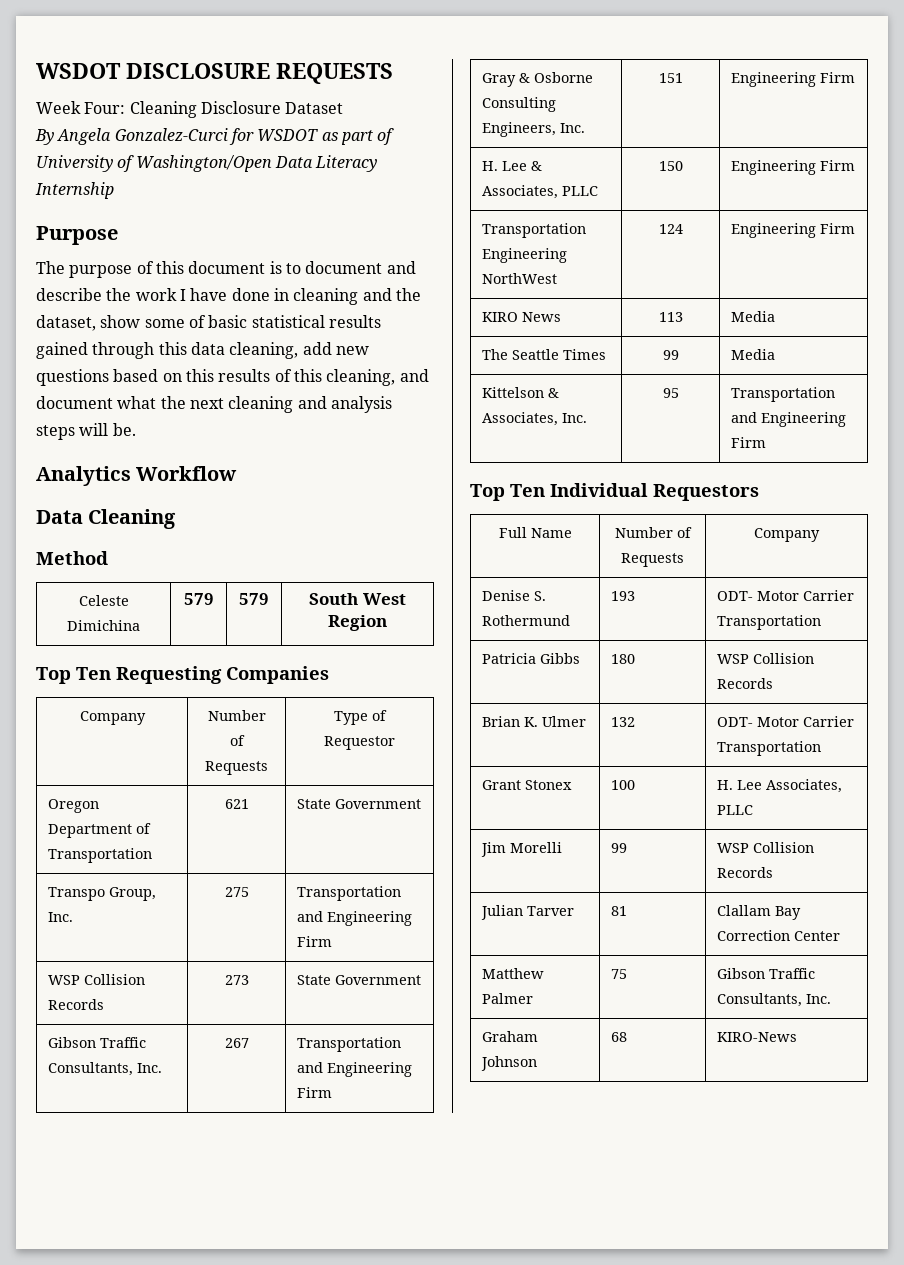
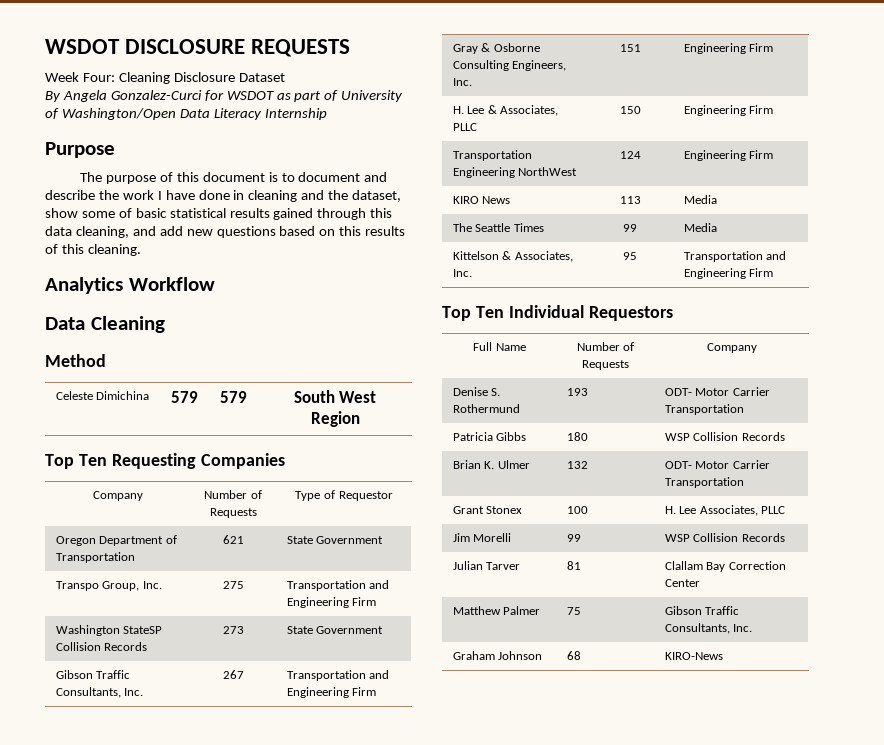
(299, 350) none -> [132,226,156,236] and
[326,369,429,386] [36,396,392,413] [36,423,136,440] cleaning, and document what the next cleaning and analysis steps will be. -> [87,244,141,256] cleaning.
[48,975,81,985] WSP -> [55,625,163,636] Washington StateSP

